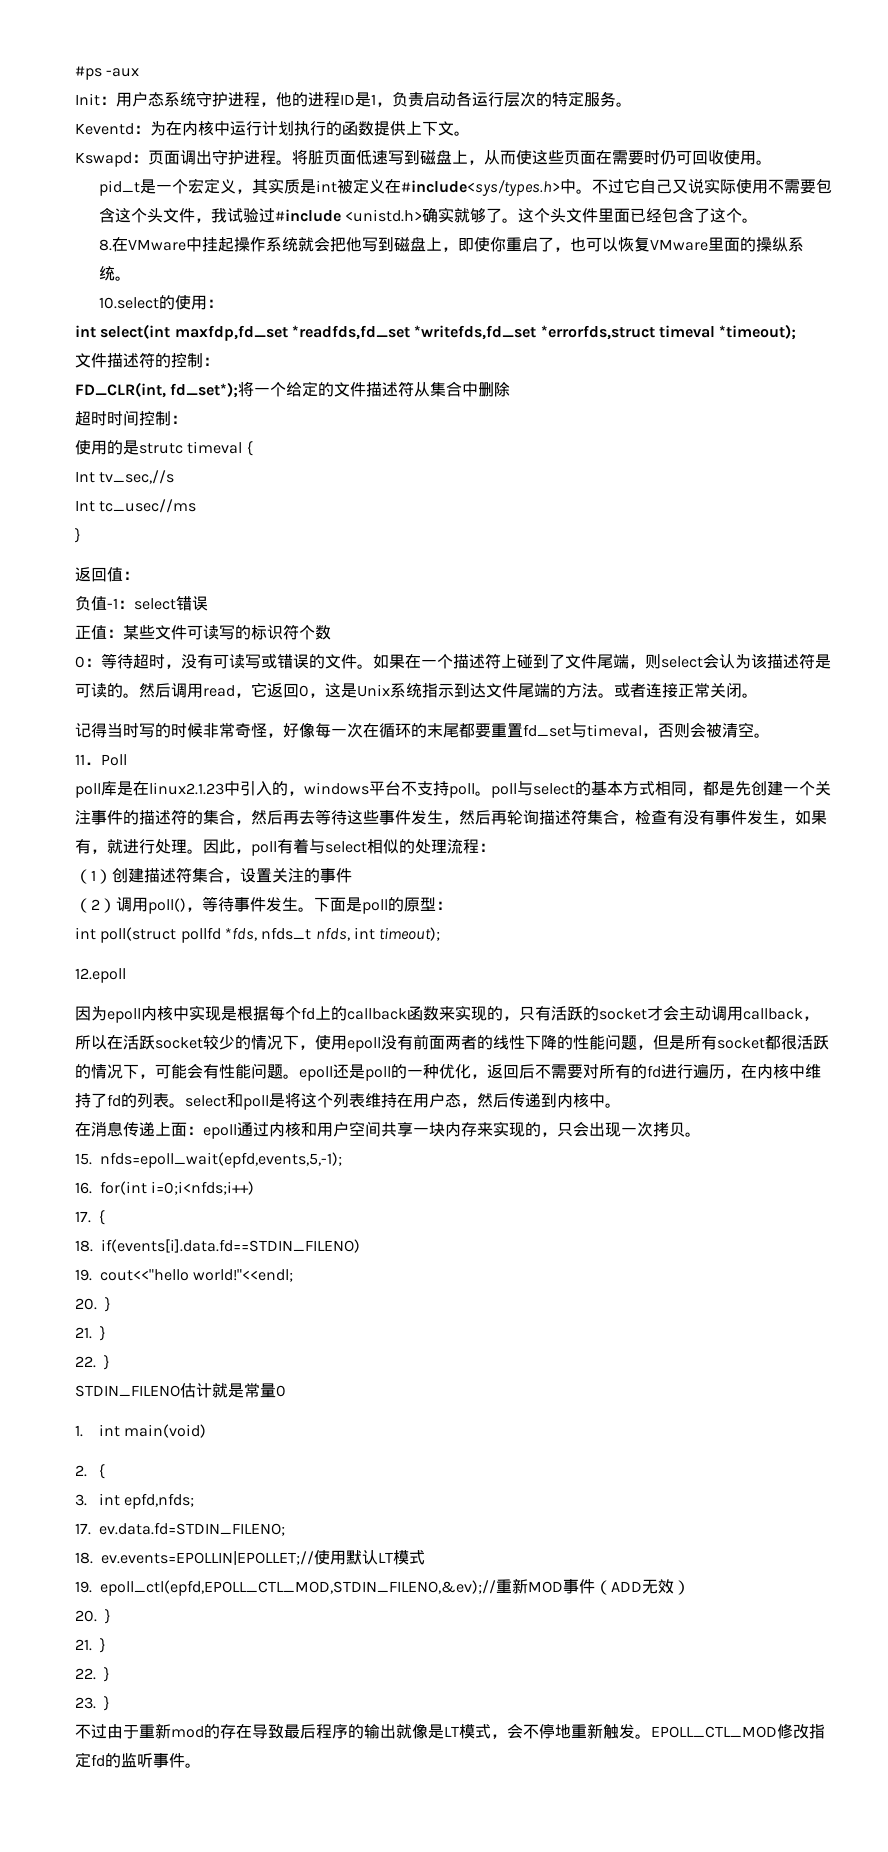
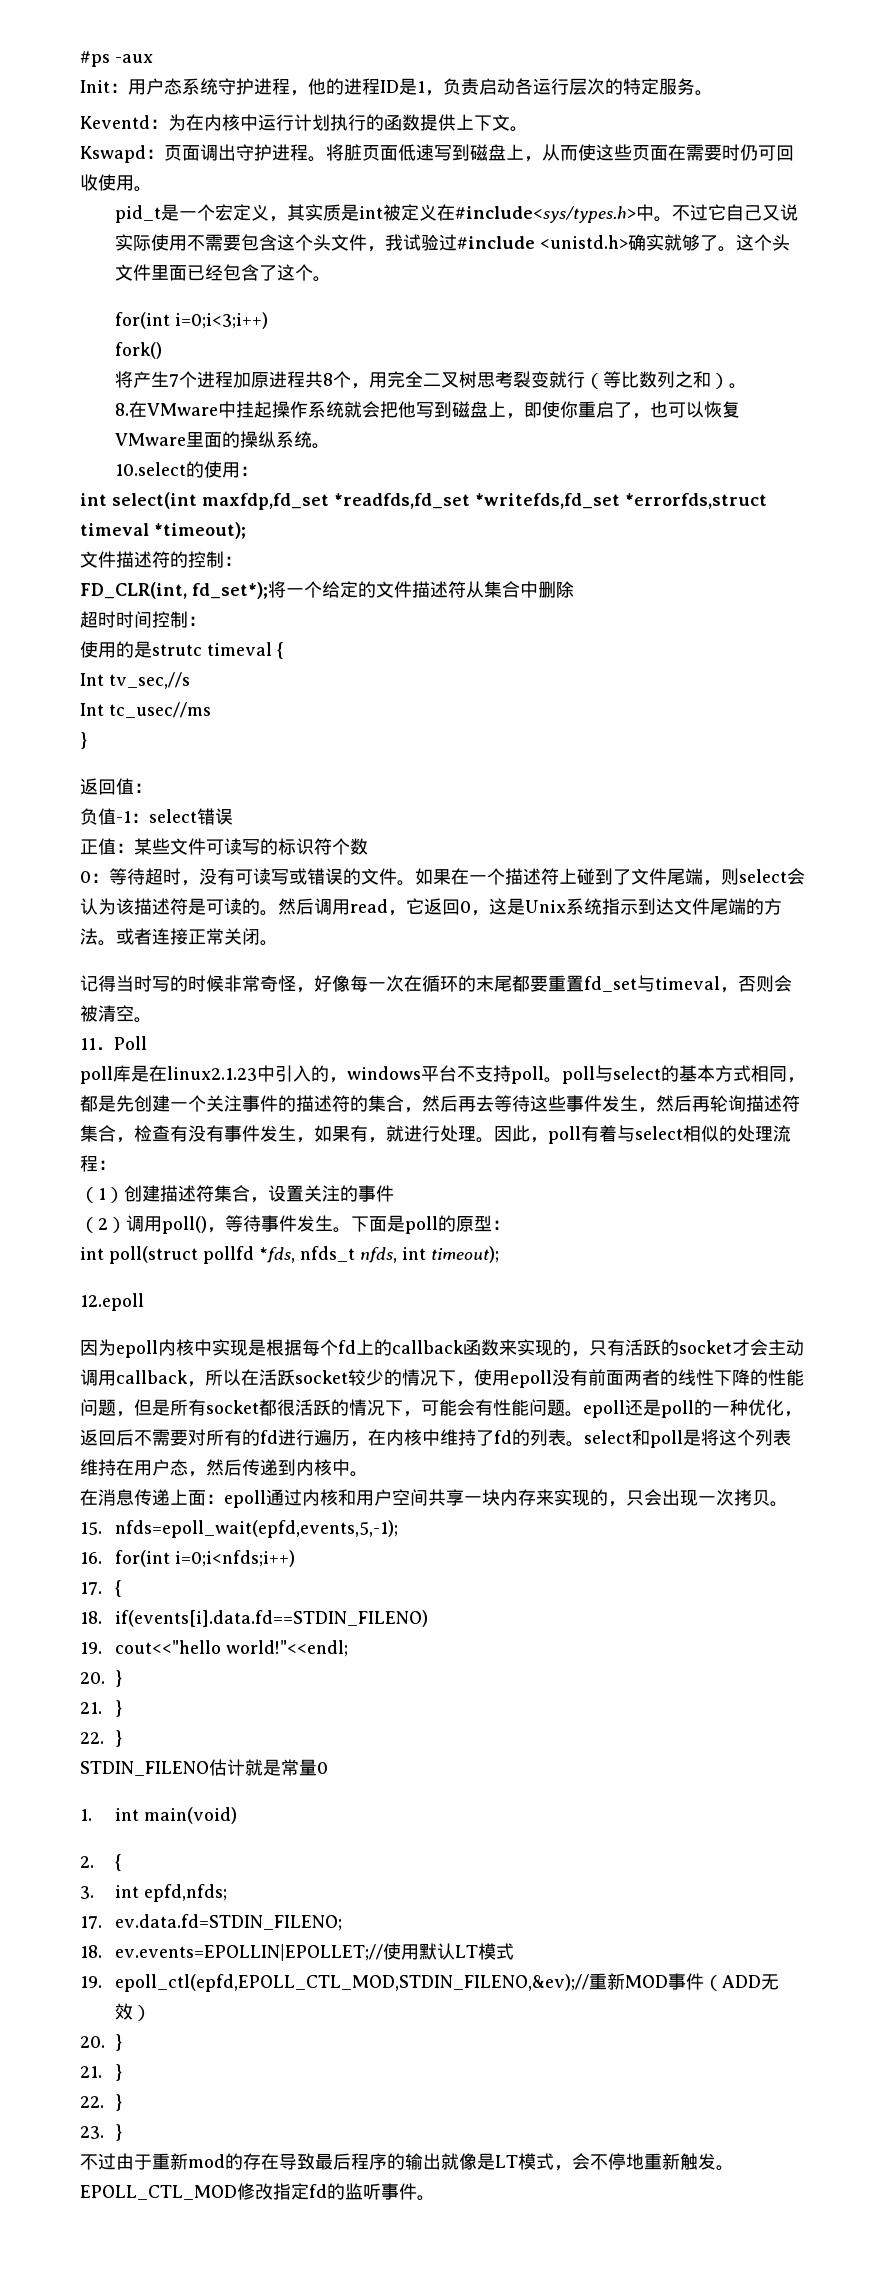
(759, 220) none -> [115,312,269,329] [115,342,163,359] [115,371,748,389] // for(int i=0;i<3;i++) // fork() // 将产生7个进程加原进程共8个，用完全二叉树思考裂变就行（等比数列之和）。

